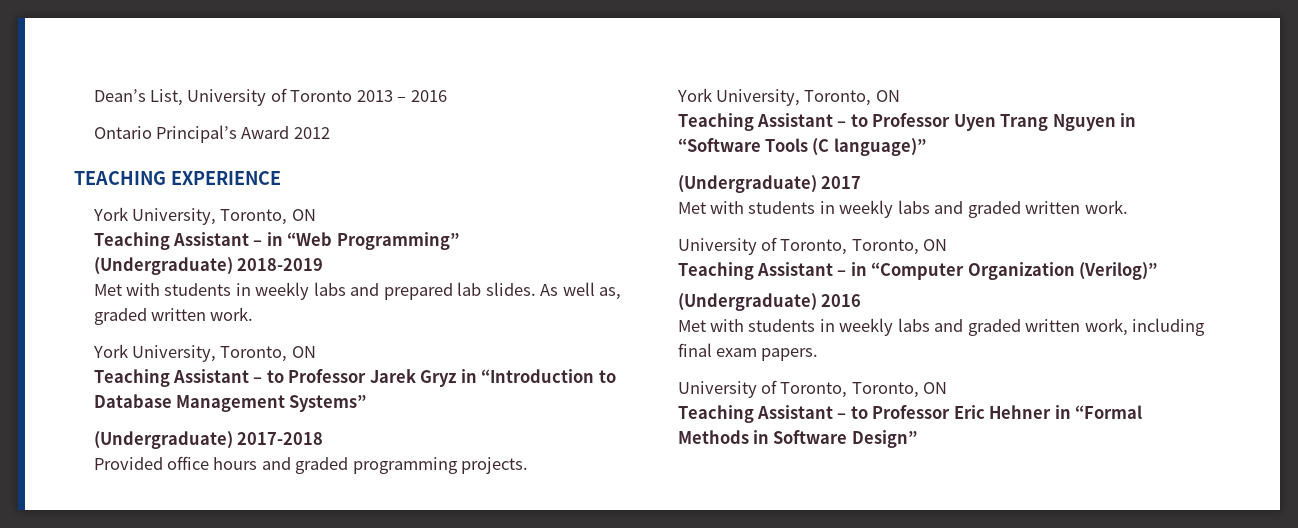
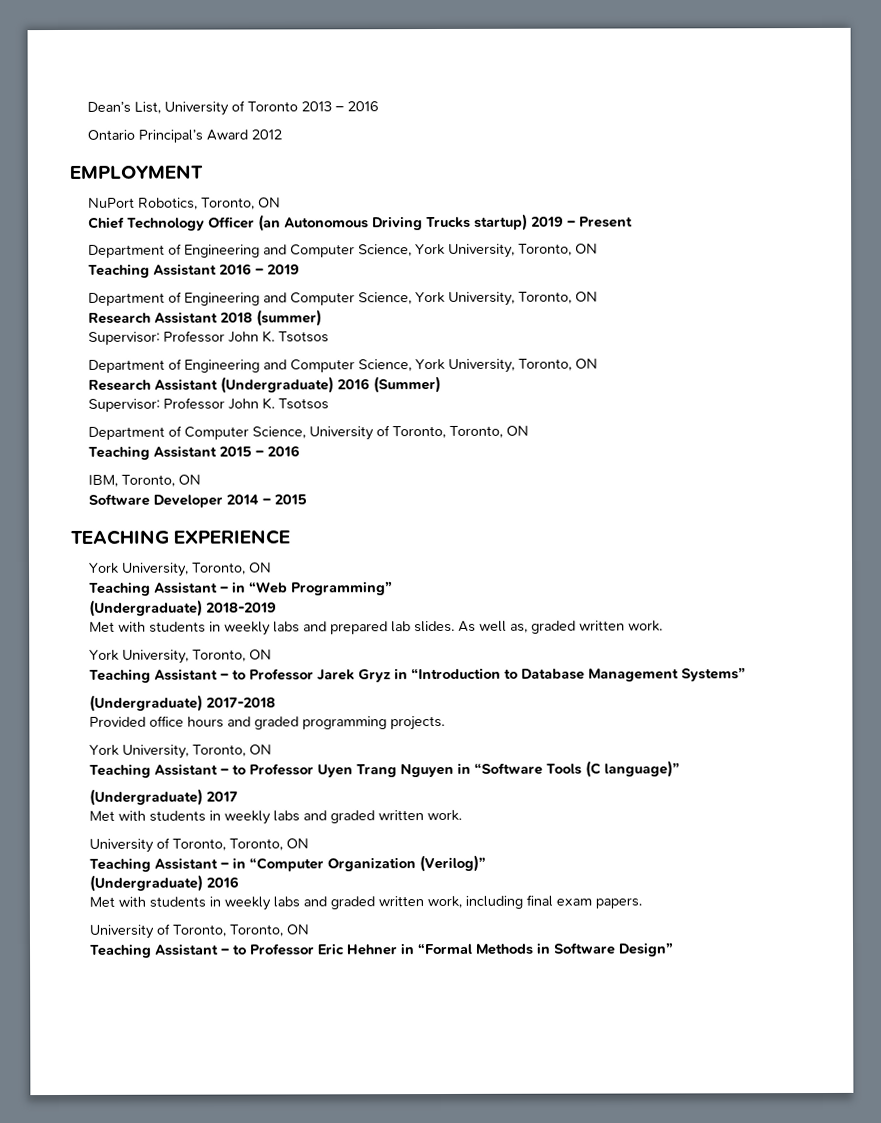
(330, 133) none -> [69,164,203,179] [88,197,282,210] [88,213,634,232] [88,243,599,258] [88,263,301,278] [88,291,599,306] [88,309,323,327] [88,330,330,345] [88,358,599,373] [88,375,442,394] [88,397,330,412] [88,425,530,441] [88,445,301,460] [88,474,202,487] [88,493,308,508] // EMPLOYMENT // NuPort Robotics, Toronto, ON // Chief Technology Officer (an Autonomous Driving Trucks startup) 2019 – Present // Department of Engineering and Computer Science, York University, Toronto, ON // Teaching Assistant 2016 – 2019 // Department of Engineering and Computer Science, York University, Toronto, ON // Research Assistant 2018 (summer) // Supervisor: Professor John K. Tsotsos // Department of Engineering and Computer Science, York University, Toronto, ON // Research Assistant (Undergraduate) 2016 (Summer) // Supervisor: Professor John K. Tsotsos // Department of Computer Science, University of Toronto, Toronto, ON // Teaching Assistant 2015 – 2016 // IBM, Toronto, ON // Software Developer 2014 – 2015

